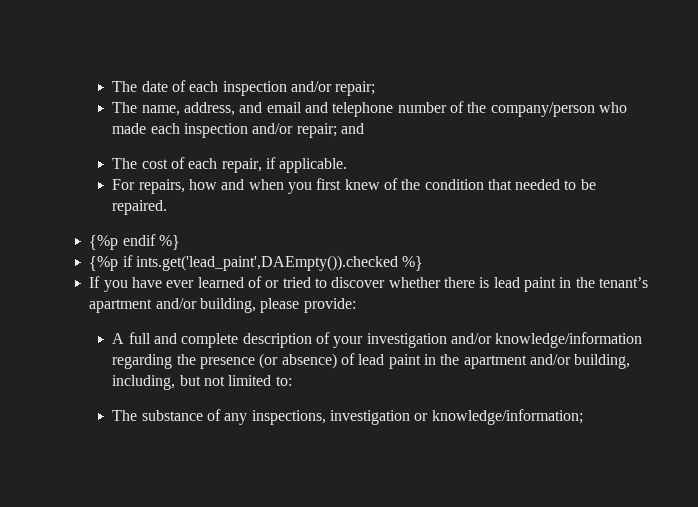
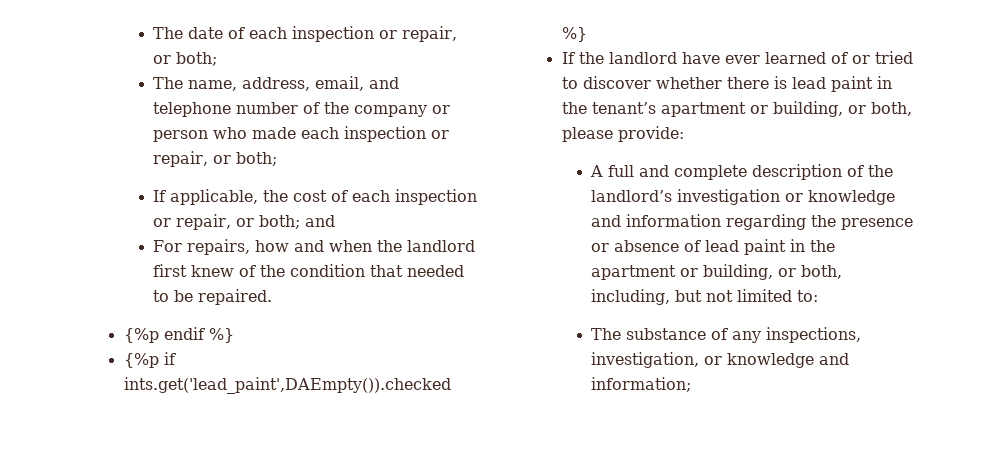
[290,81,376,96] and/or repair; -> [379,26,458,42] [153,52,218,66] or repair, or both;
[239,102,302,113] and email -> [315,76,365,91] email,
[490,102,595,117] company/person -> [354,105,451,117] [153,130,209,142] company or person
[252,123,364,138] [112,157,348,173] and/or repair; and // The cost of each repair, if applicable. -> [431,130,450,139] [153,151,278,167] [153,189,478,205] [153,214,336,230] or repair, or both; // If applicable, the cost of each inspection or repair, or both; and
[287,182,312,194] you -> [377,240,476,252] the landlord
[103,280,128,292] you -> [578,52,677,64] the landlord
[155,298,257,313] and/or building, -> [749,101,912,117] or building, or both,
[333,332,643,348] your investigation and/or knowledge/information -> [868,165,894,177] [591,189,896,205] [591,214,722,227] the landlord’s investigation or knowledge and information
[259,353,337,369] (or absence) -> [591,240,680,252] or absence
[529,354,631,369] and/or building, -> [680,264,843,280] or building, or both,
[329,409,583,425] investigation or knowledge/information; -> [591,352,850,368] [591,377,692,392] investigation, or knowledge and information;

